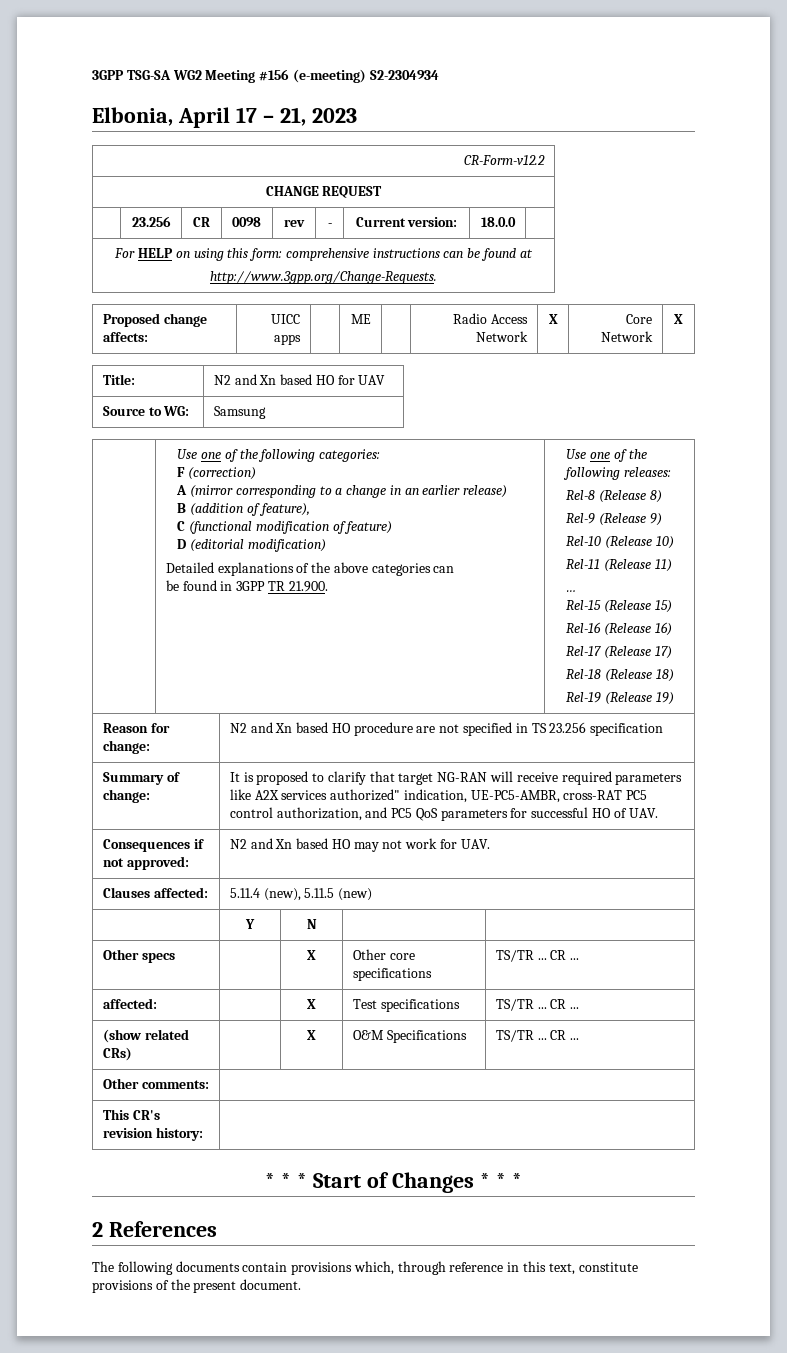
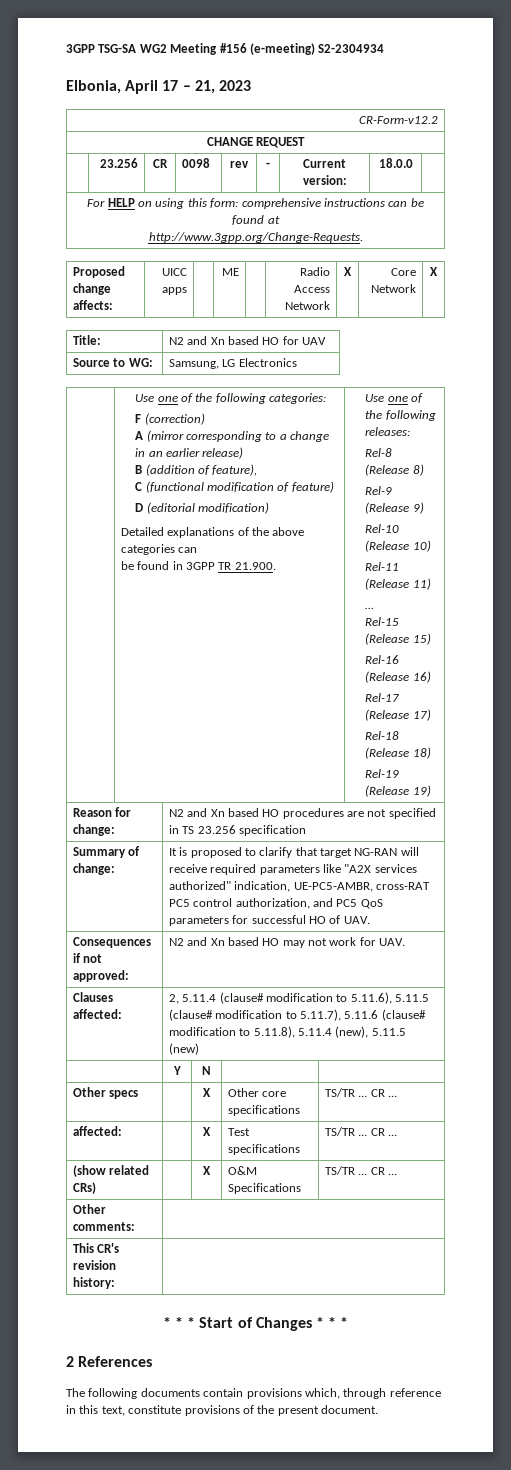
[213,406,266,419] Samsung -> [168,358,297,369] Samsung, LG Electronics
[353,722,413,736] procedure -> [282,808,344,819] procedures
[254,790,279,800] A2X -> [344,864,372,873] "A2X
(208, 892) none -> [168,992,430,1004] [168,1009,426,1021] [168,1026,295,1038] 2, 5.11.4 (clause# modification to 5.11.6), 5.11.5 (clause# modification to 5.11.7), 5.11.6 (clause# modification to 5.11.8),

